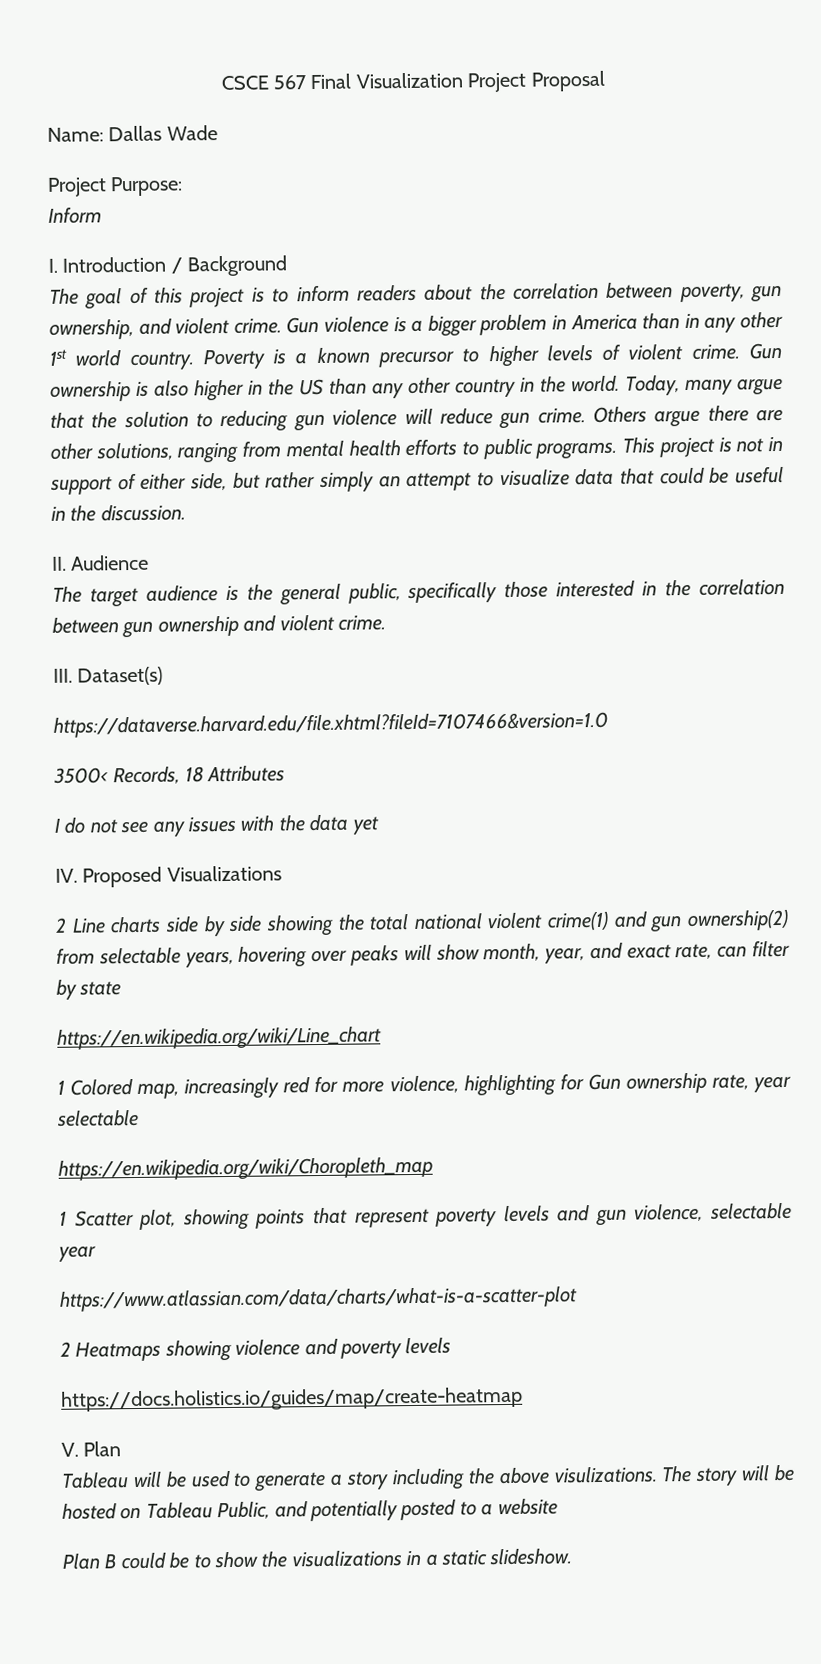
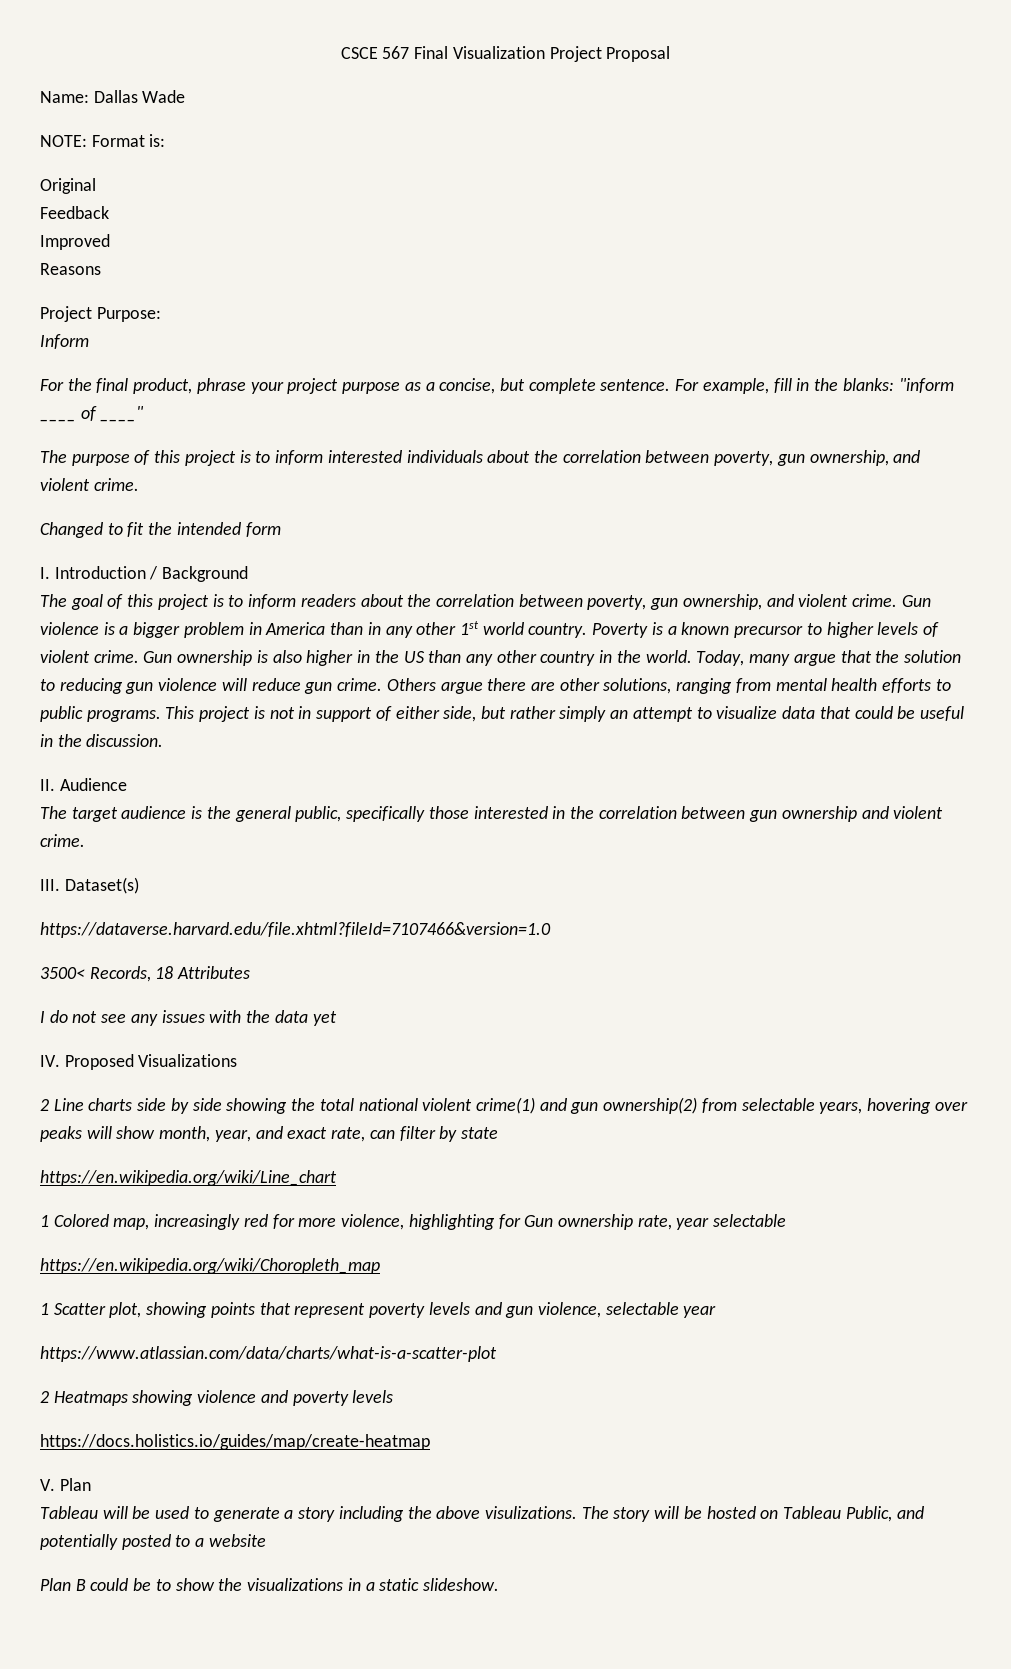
[47,176,184,197] [48,207,102,224] Project Purpose: // Inform -> [40,134,166,147] [40,178,96,194] [40,206,109,219] [40,234,110,250] [40,263,101,275] [40,306,161,322] [40,334,89,349] [40,378,954,394] [40,406,145,422] [40,450,921,466] [40,478,139,491] [40,522,281,538] NOTE: Format is: // Original // Feedback // Improved // Reasons // Project Purpose: // Inform // For the final product, phrase your project purpose as a concise, but complete sentence. For example, fill in the blanks: "inform ____ of ____" // The purpose of this project is to inform interested individuals about the correlation between poverty, gun ownership, and violent crime. // Changed to fit the intended form

